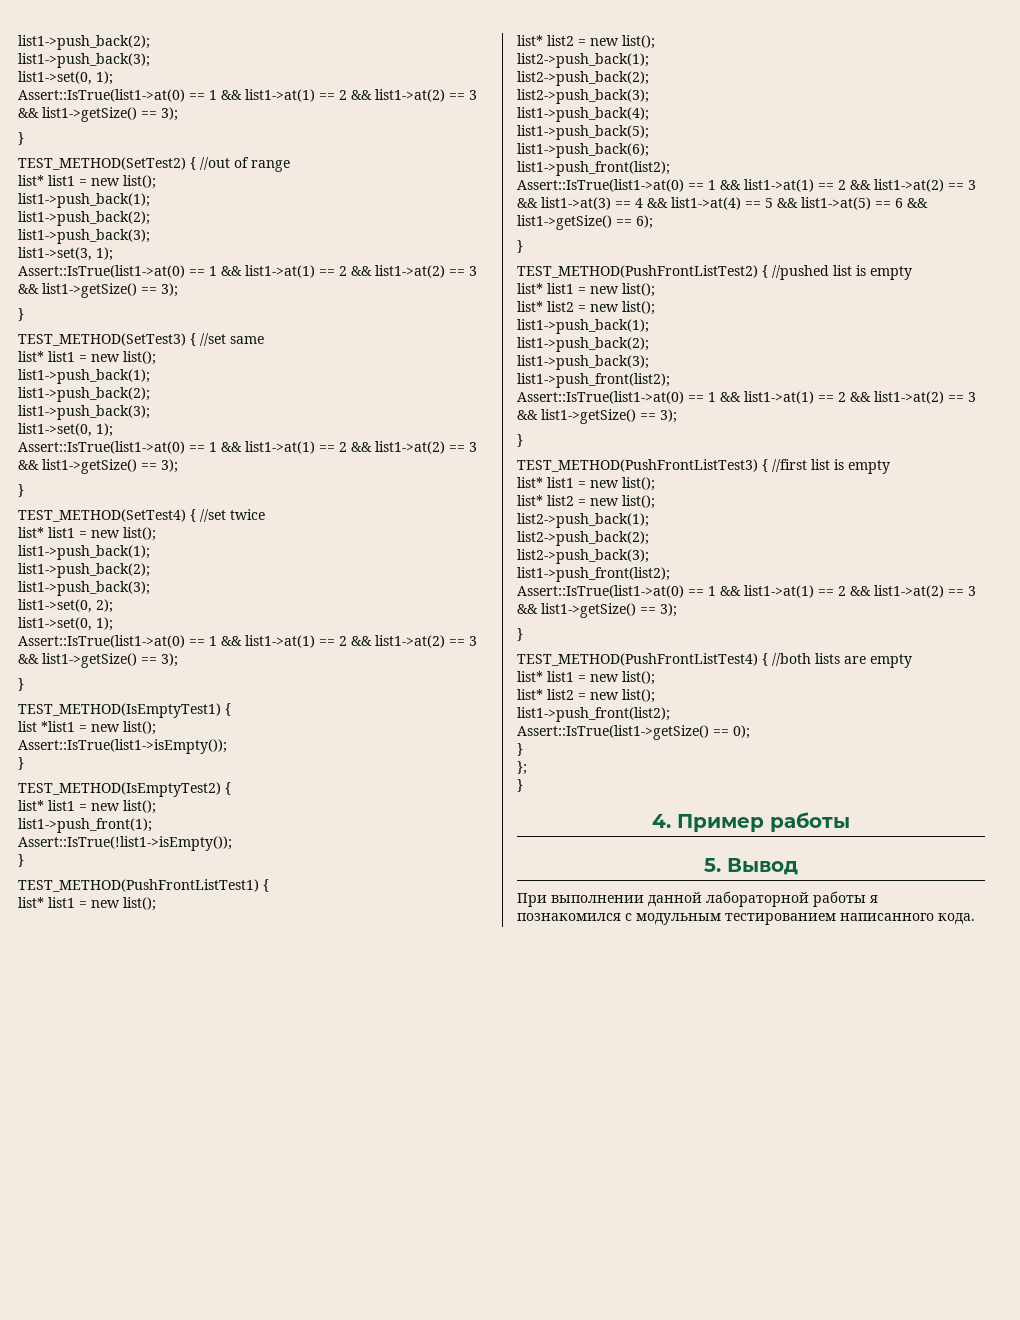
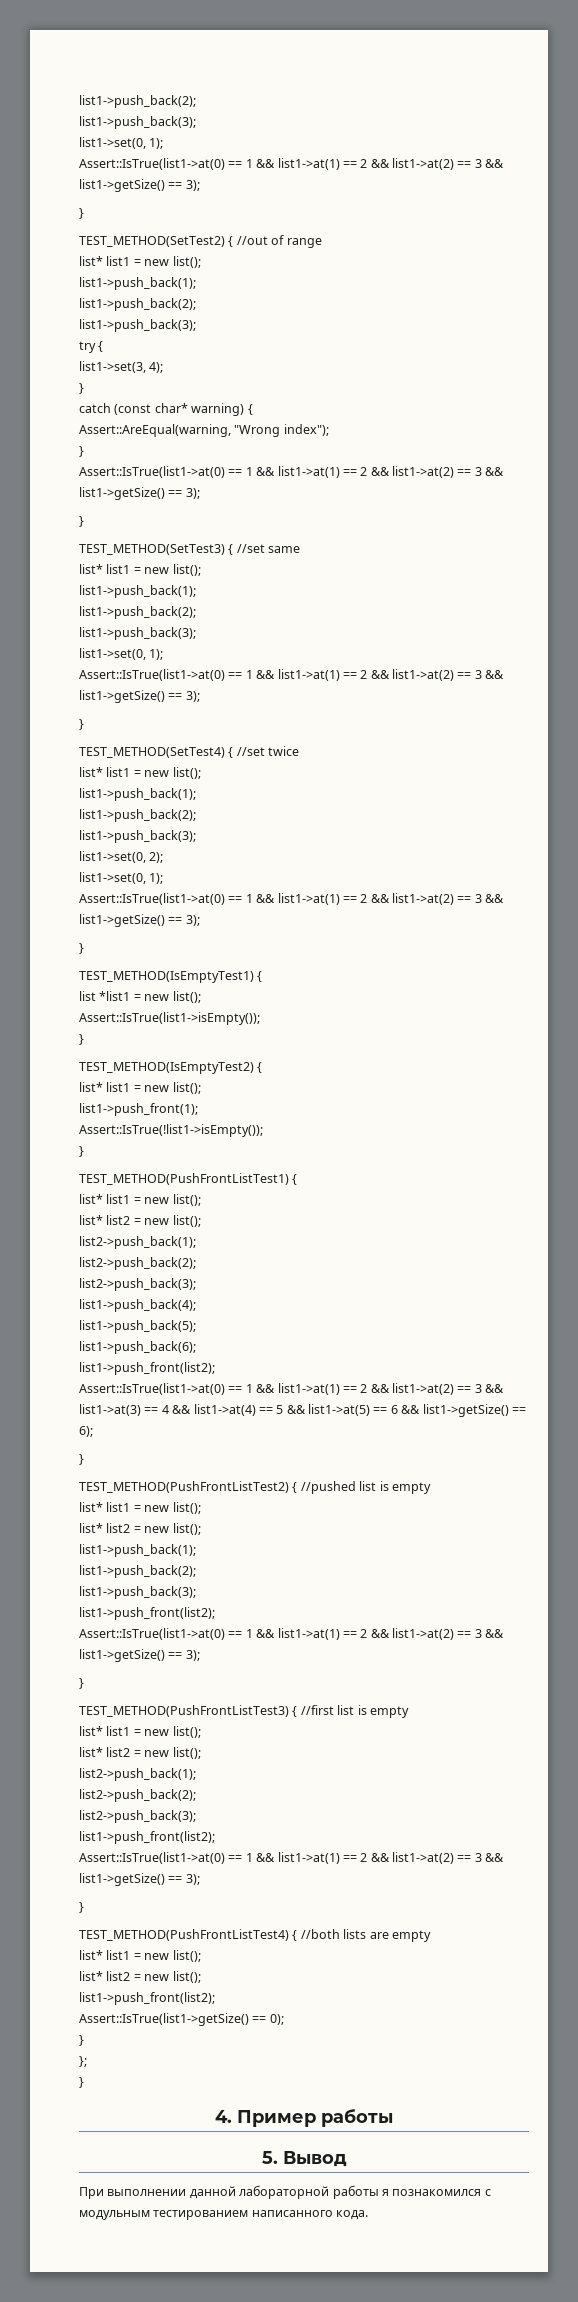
(150, 236) none -> [79,341,104,353] // try {
[96,247,113,261] 1); -> [149,362,164,373] [79,383,84,394] [79,403,253,416] [79,424,329,437] [79,446,84,457] 4); // } // catch (const char* warning) { // Assert::AreEqual(warning, "Wrong index"); // }

